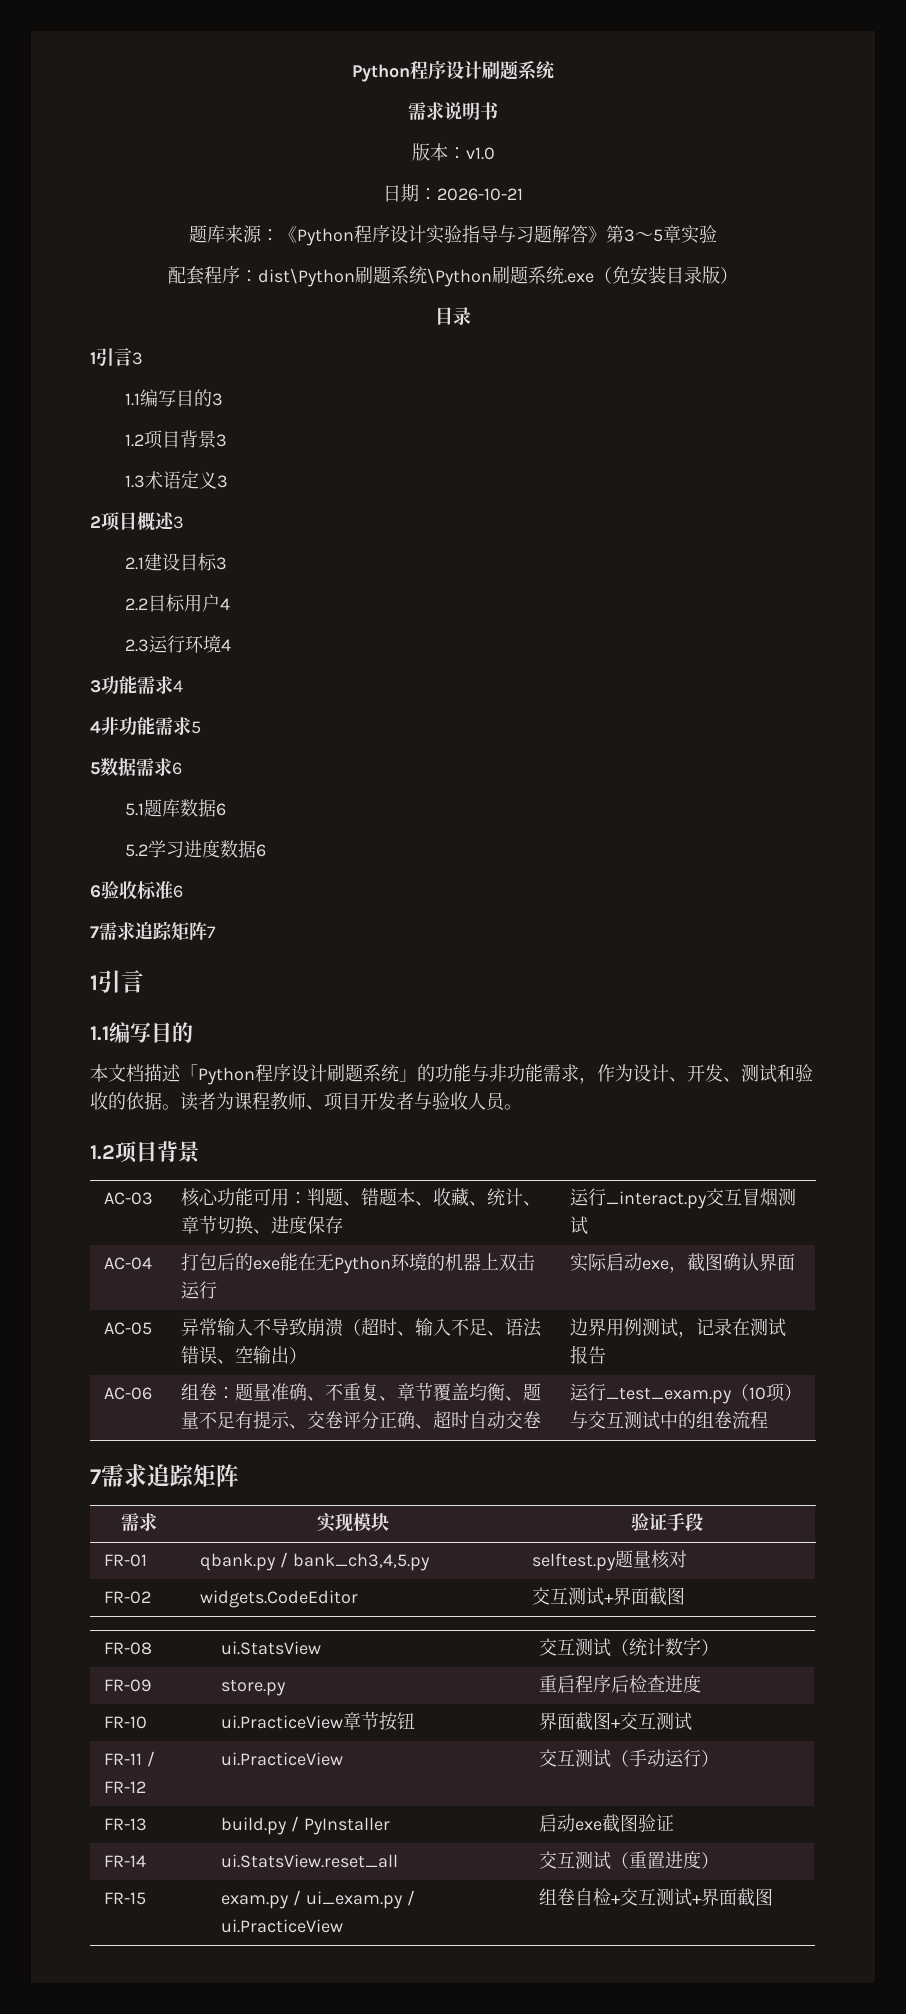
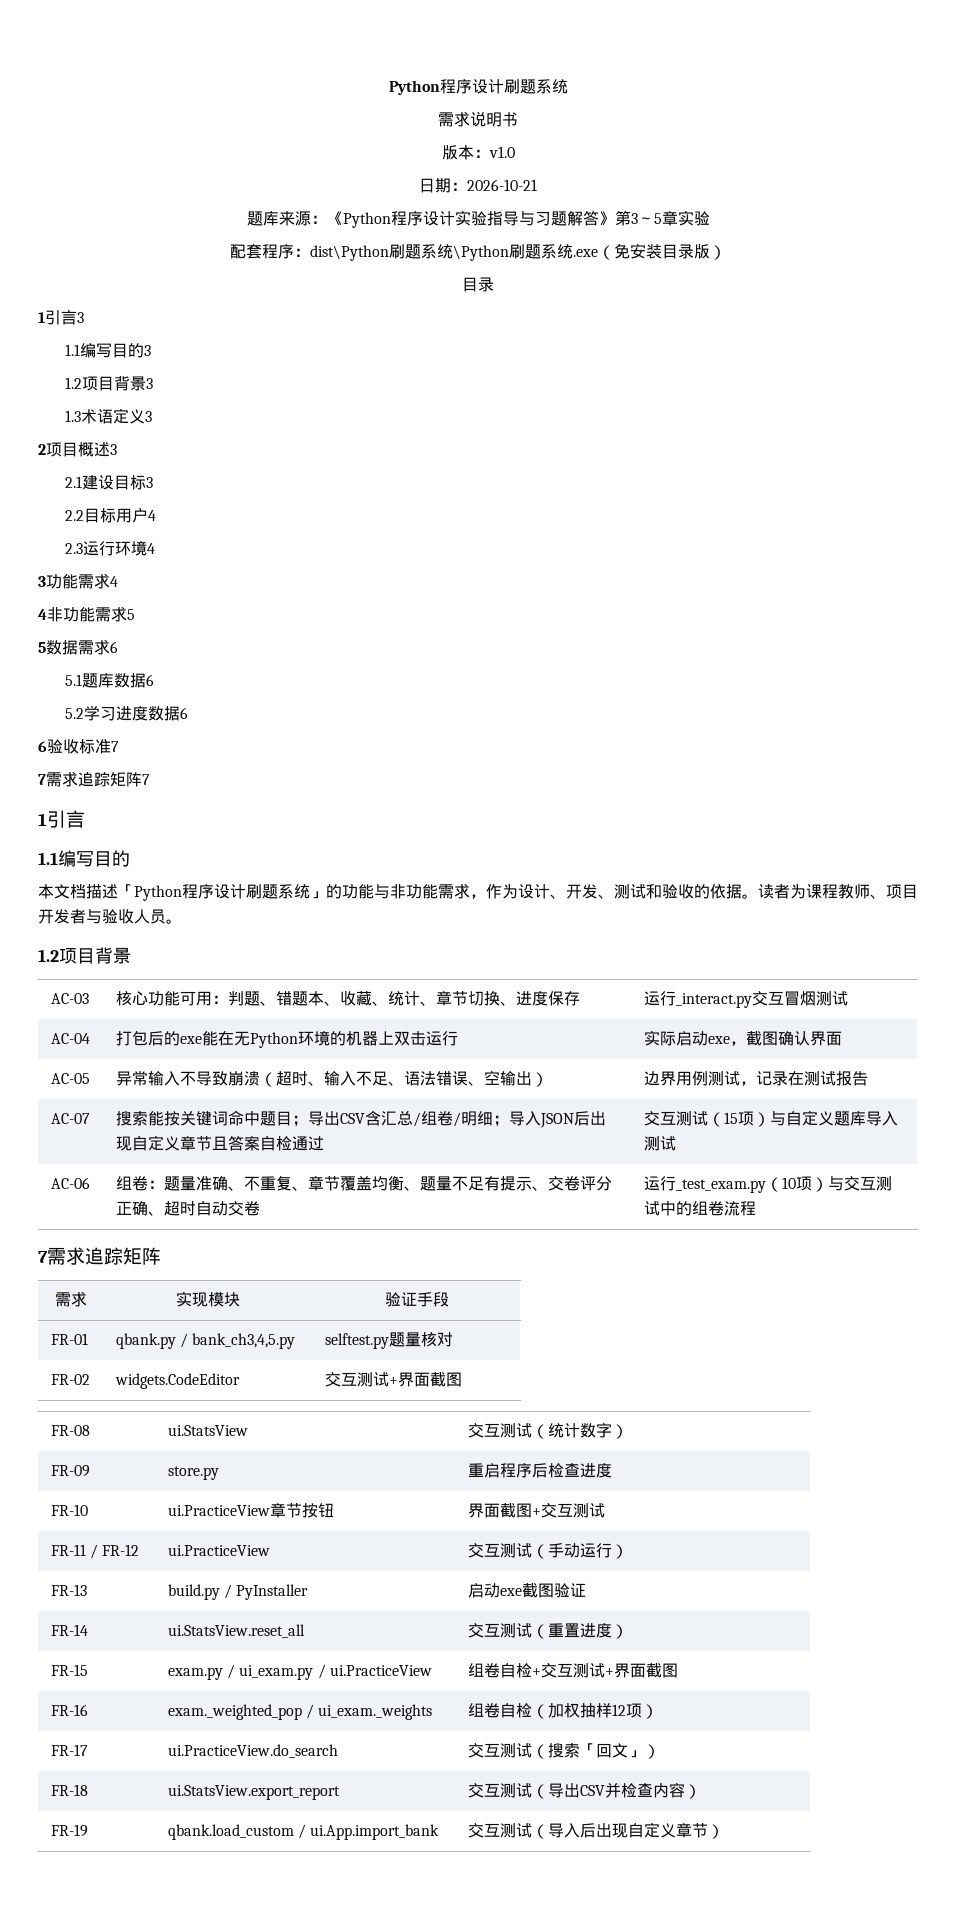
[173,885,183,898] 6 -> [111,741,119,752] 7
(606, 1355) none -> [50,1113,90,1124] [115,1110,606,1128] [115,1135,324,1151] [643,1110,898,1127] [643,1136,676,1151] // AC-07 | 搜索能按关键词命中题目；导出CSV含汇总/组卷/明细；导入JSON后出现自定义章节且答案自检通过 | 交互测试（15项）与自定义题库导入测试
(773, 1897) none -> [50,1704,88,1716] [167,1704,433,1720] [467,1703,658,1719] [50,1744,88,1756] [167,1744,338,1758] [467,1743,660,1759] [50,1784,88,1796] [167,1785,340,1800] [467,1782,701,1799] [50,1824,88,1837] [167,1824,440,1840] [467,1822,724,1839] // FR-16 | exam._weighted_pop / ui_exam._weights | 组卷自检（加权抽样12项） // FR-17 | ui.PracticeView.do_search | 交互测试（搜索「回文」） // FR-18 | ui.StatsView.export_report | 交互测试（导出CSV并检查内容） // FR-19 | qbank.load_custom / ui.App.import_bank | 交互测试（导入后出现自定义章节）

